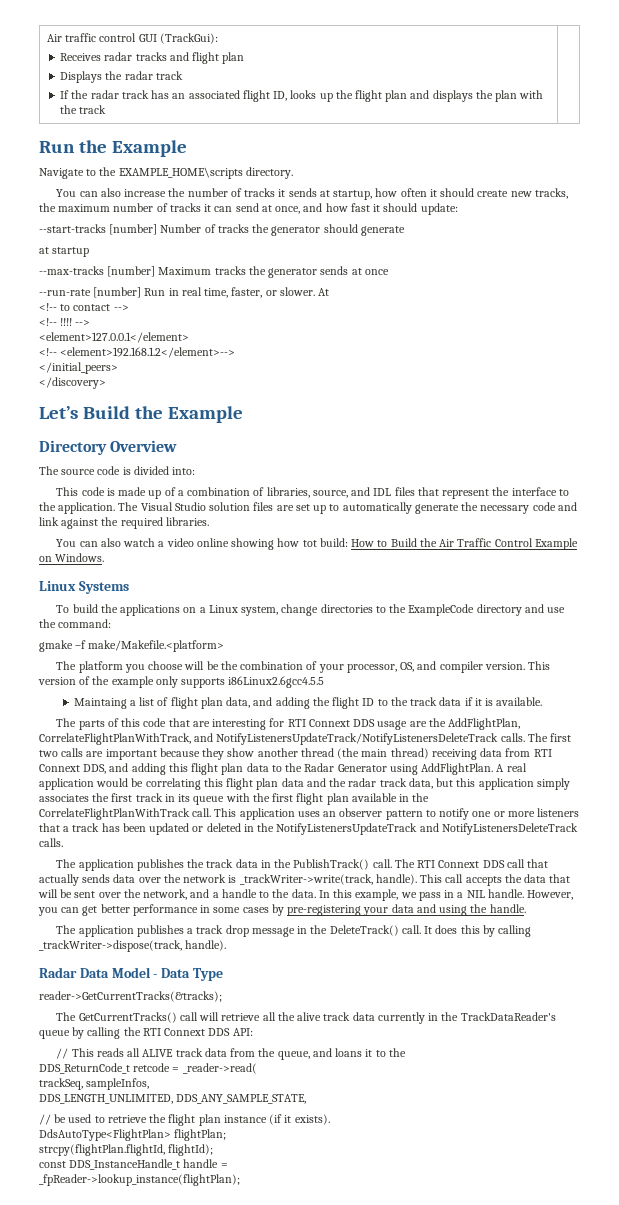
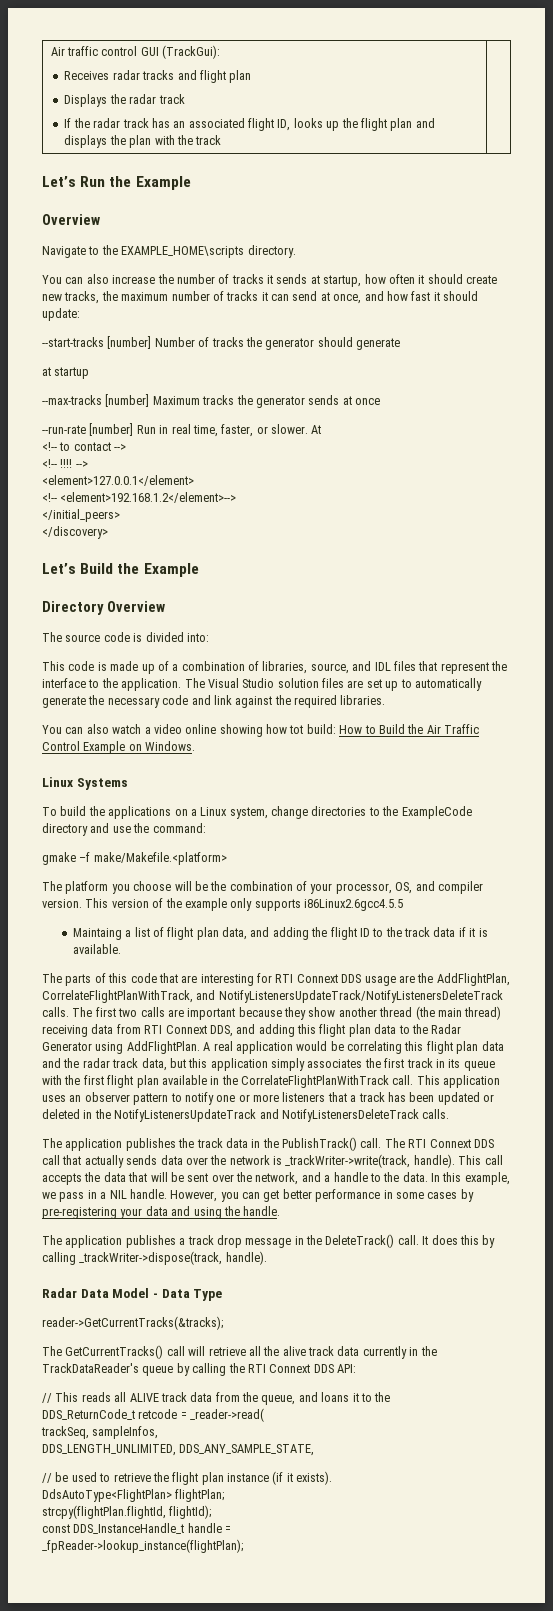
(107, 109) none -> [42,176,76,187] Let’s
(187, 148) none -> [42,214,100,225] // Overview

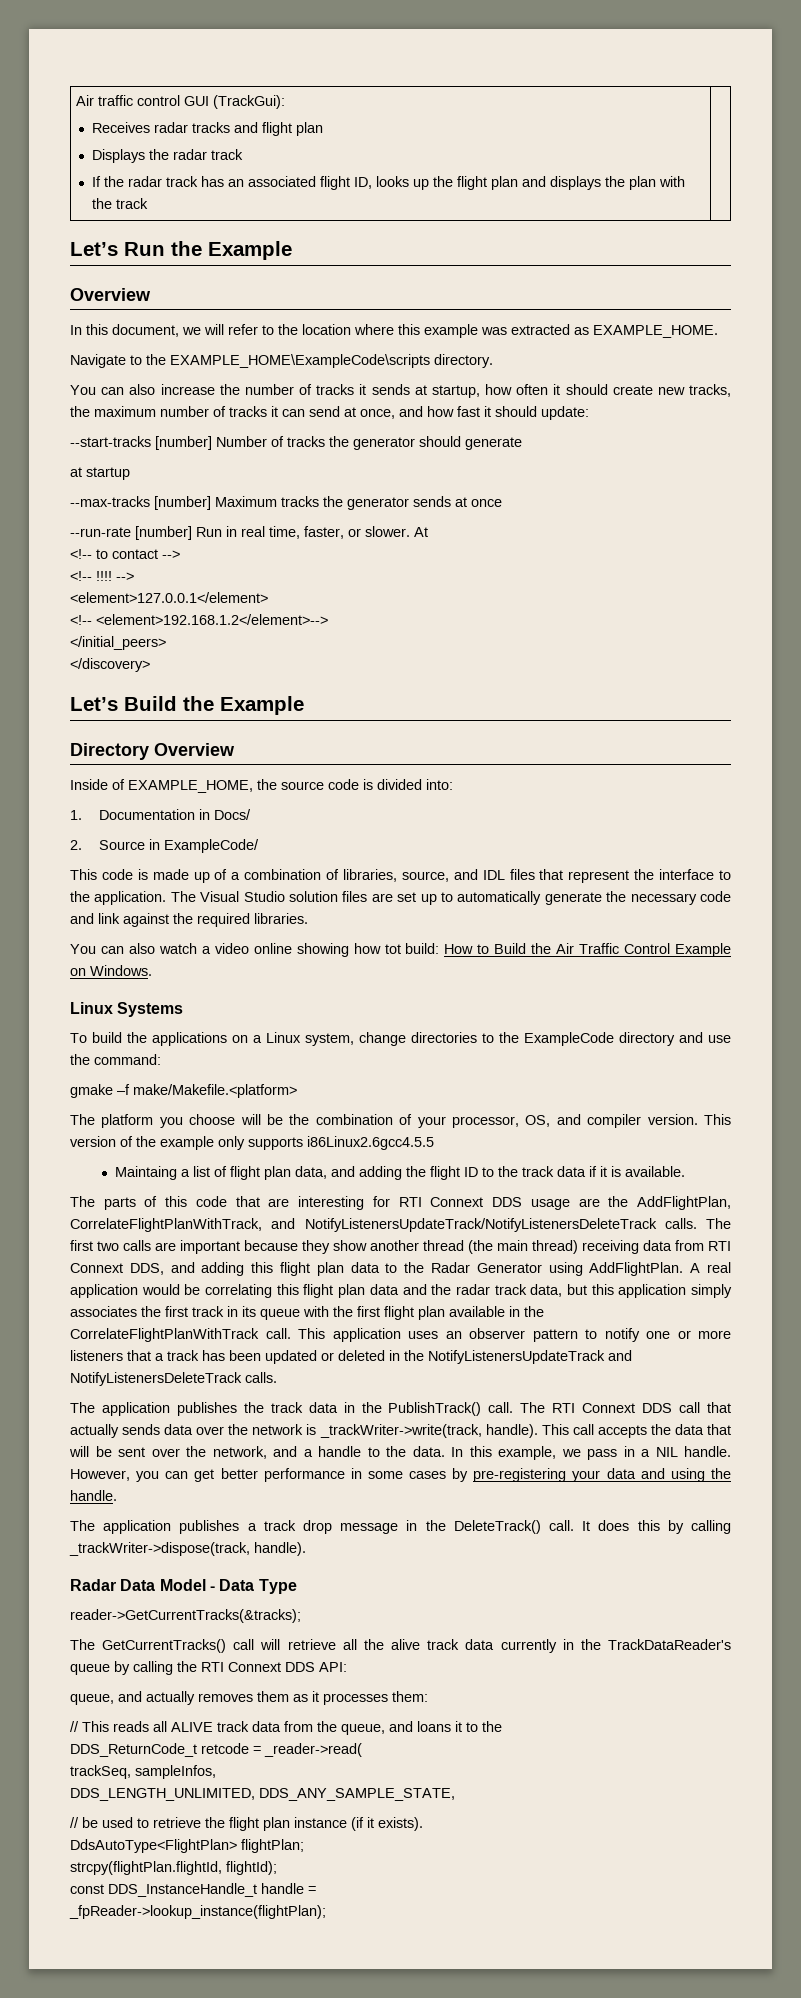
(100, 219) none -> [70,324,718,338] // In this document, we will refer to the location where this example was extracted as EXAMPLE_HOME.
[121,246,245,258] EXAMPLE_HOME\scripts -> [170,354,430,368] EXAMPLE_HOME\ExampleCode\scripts
[42,632,62,642] The -> [70,779,277,793] Inside of EXAMPLE_HOME, the
(209, 637) none -> [70,809,251,820] [70,839,259,853] // 1. Documentation in Docs/ // 2. Source in ExampleCode/
(356, 1368) none -> [70,1691,428,1705] // queue, and actually removes them as it processes them:

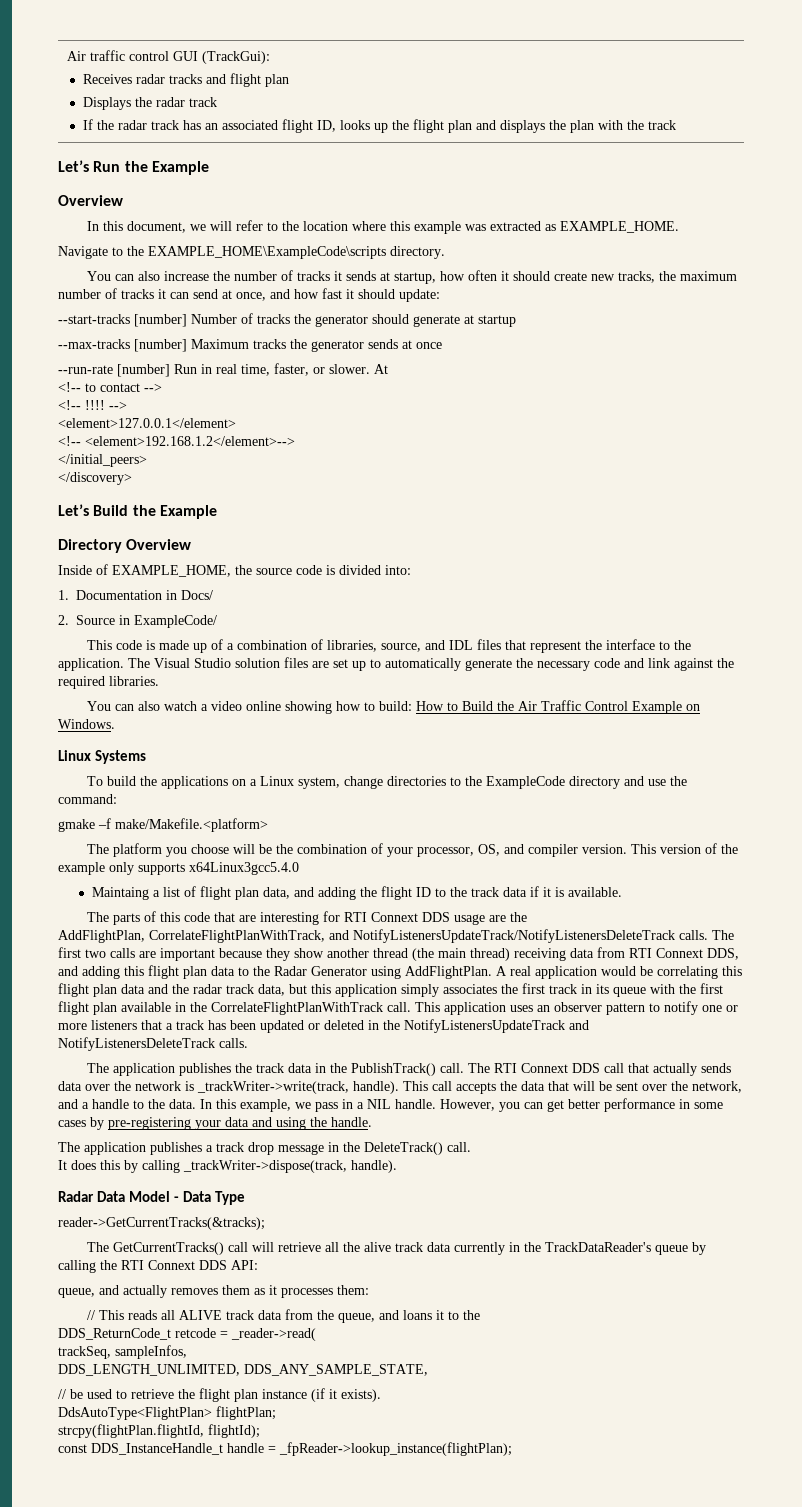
(522, 443) // -> (460, 321) none
[384,944,401,954] tot -> [363,702,375,711] to
[307,1136,434,1150] i86Linux2.6gcc4.5.5 -> [189,862,299,875] x64Linux3gcc5.4.0
(629, 1201) none -> (527, 917) //
(574, 1525) none -> (471, 1147) //
(316, 1890) // -> (276, 1449) none

